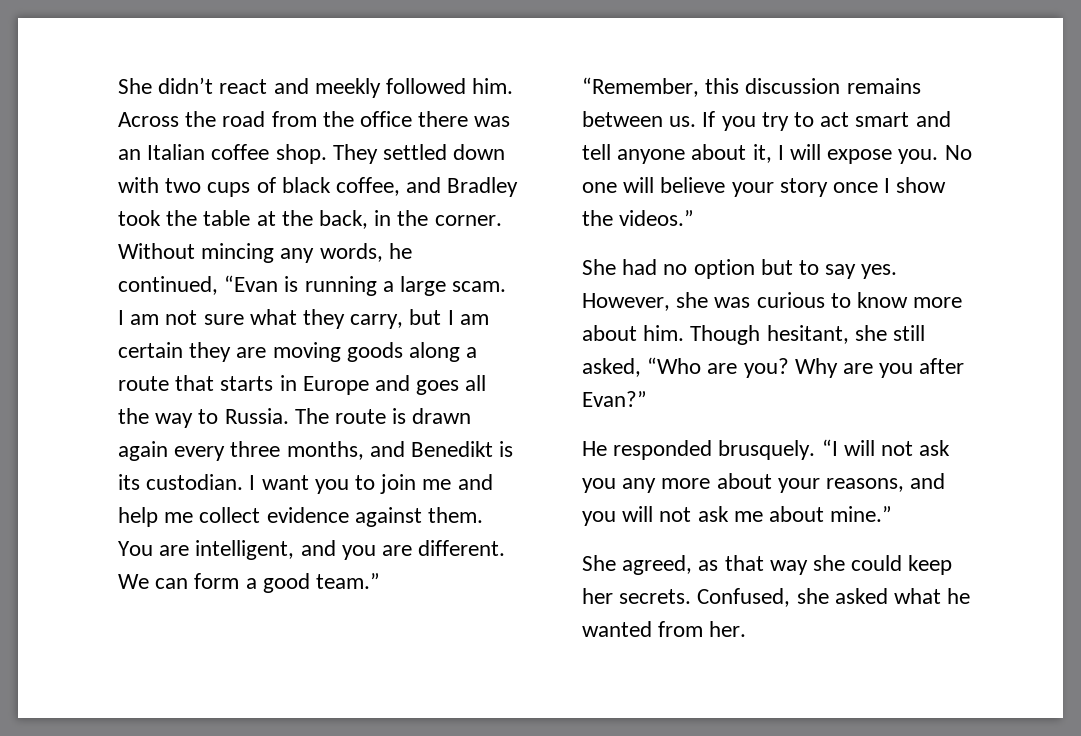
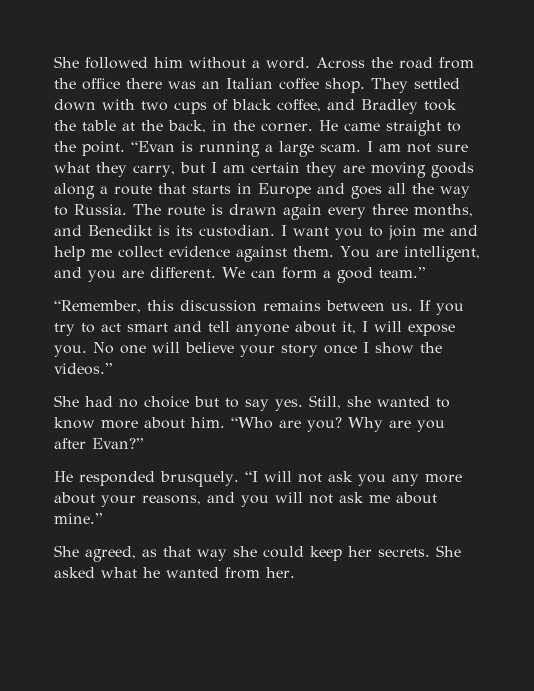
[118,77,514,98] She didn’t react and meekly followed him. -> [54,56,310,69] She followed him without a word.
[118,243,412,263] [118,276,218,295] Without mincing any words, he continued, -> [318,120,461,136] [54,141,125,156] He came straight to the point.
[693,259,755,279] option -> [144,396,189,408] choice
[582,292,825,311] However, she was curious -> [309,395,430,409] Still, she wanted
[690,325,926,345] [582,358,641,377] Though hesitant, she still asked, -> (225, 422) none
[697,588,829,607] Confused, she -> [436,545,461,557] She

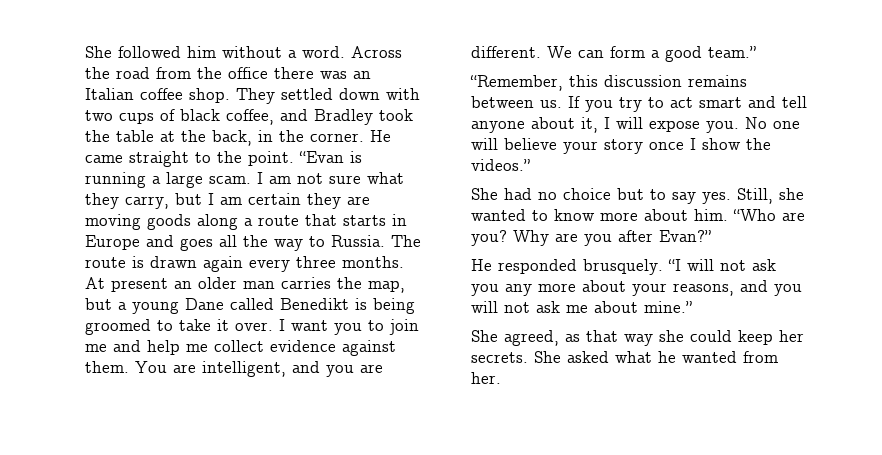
[414,204,473,217] [54,225,275,237] months, and Benedikt is its custodian. -> [342,256,404,268] [85,277,405,293] [85,298,415,314] [85,319,273,335] months. At present an older man carries the map, but a young Dane called Benedikt is being groomed to take it over.

